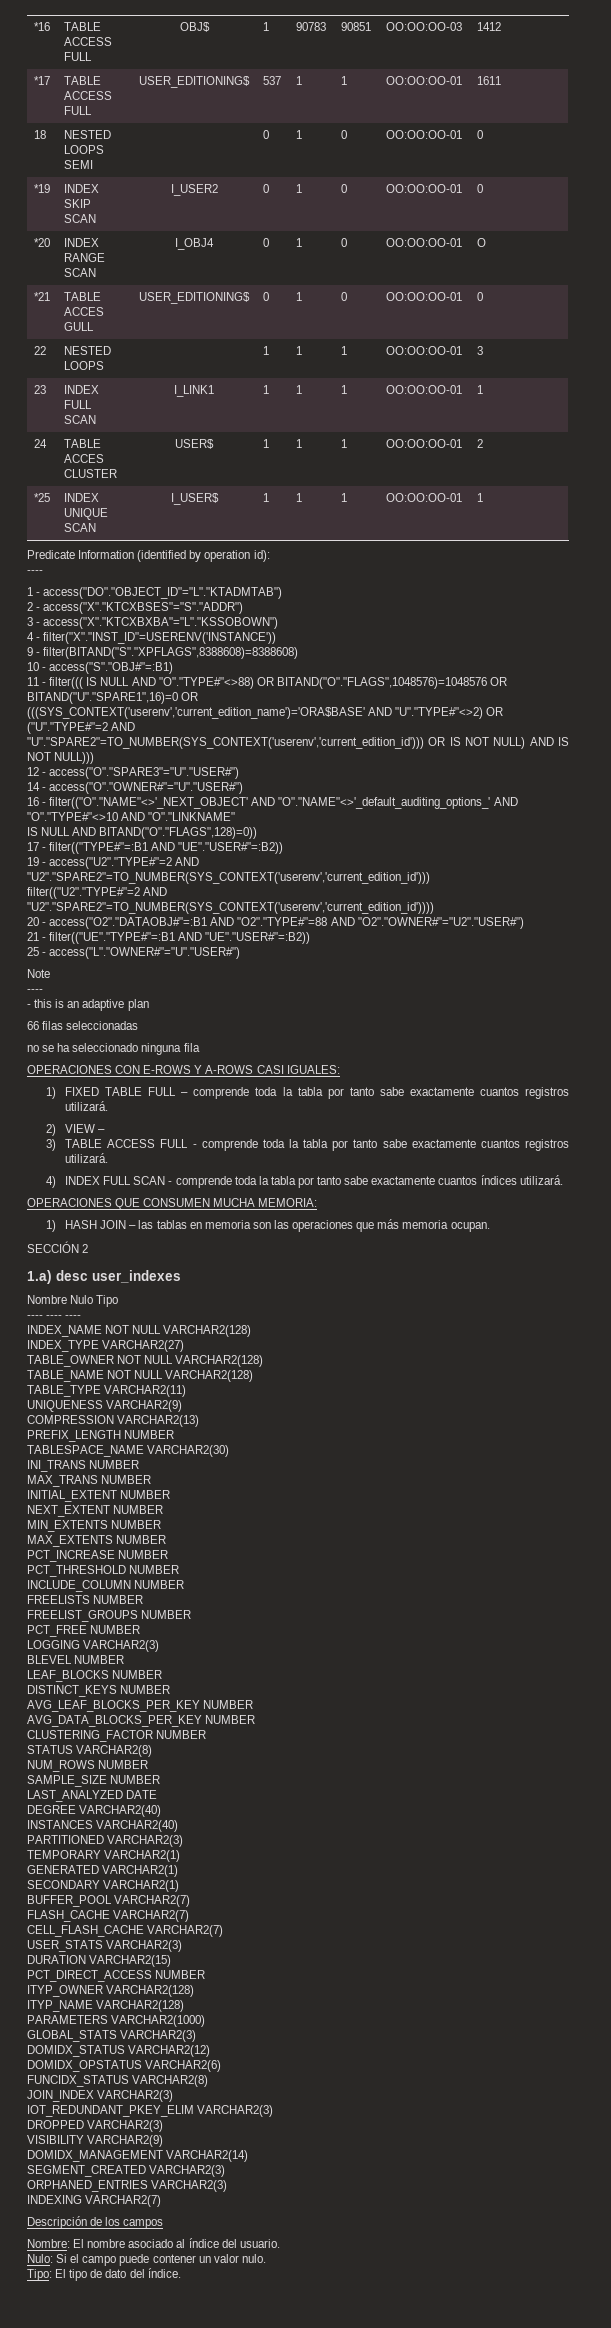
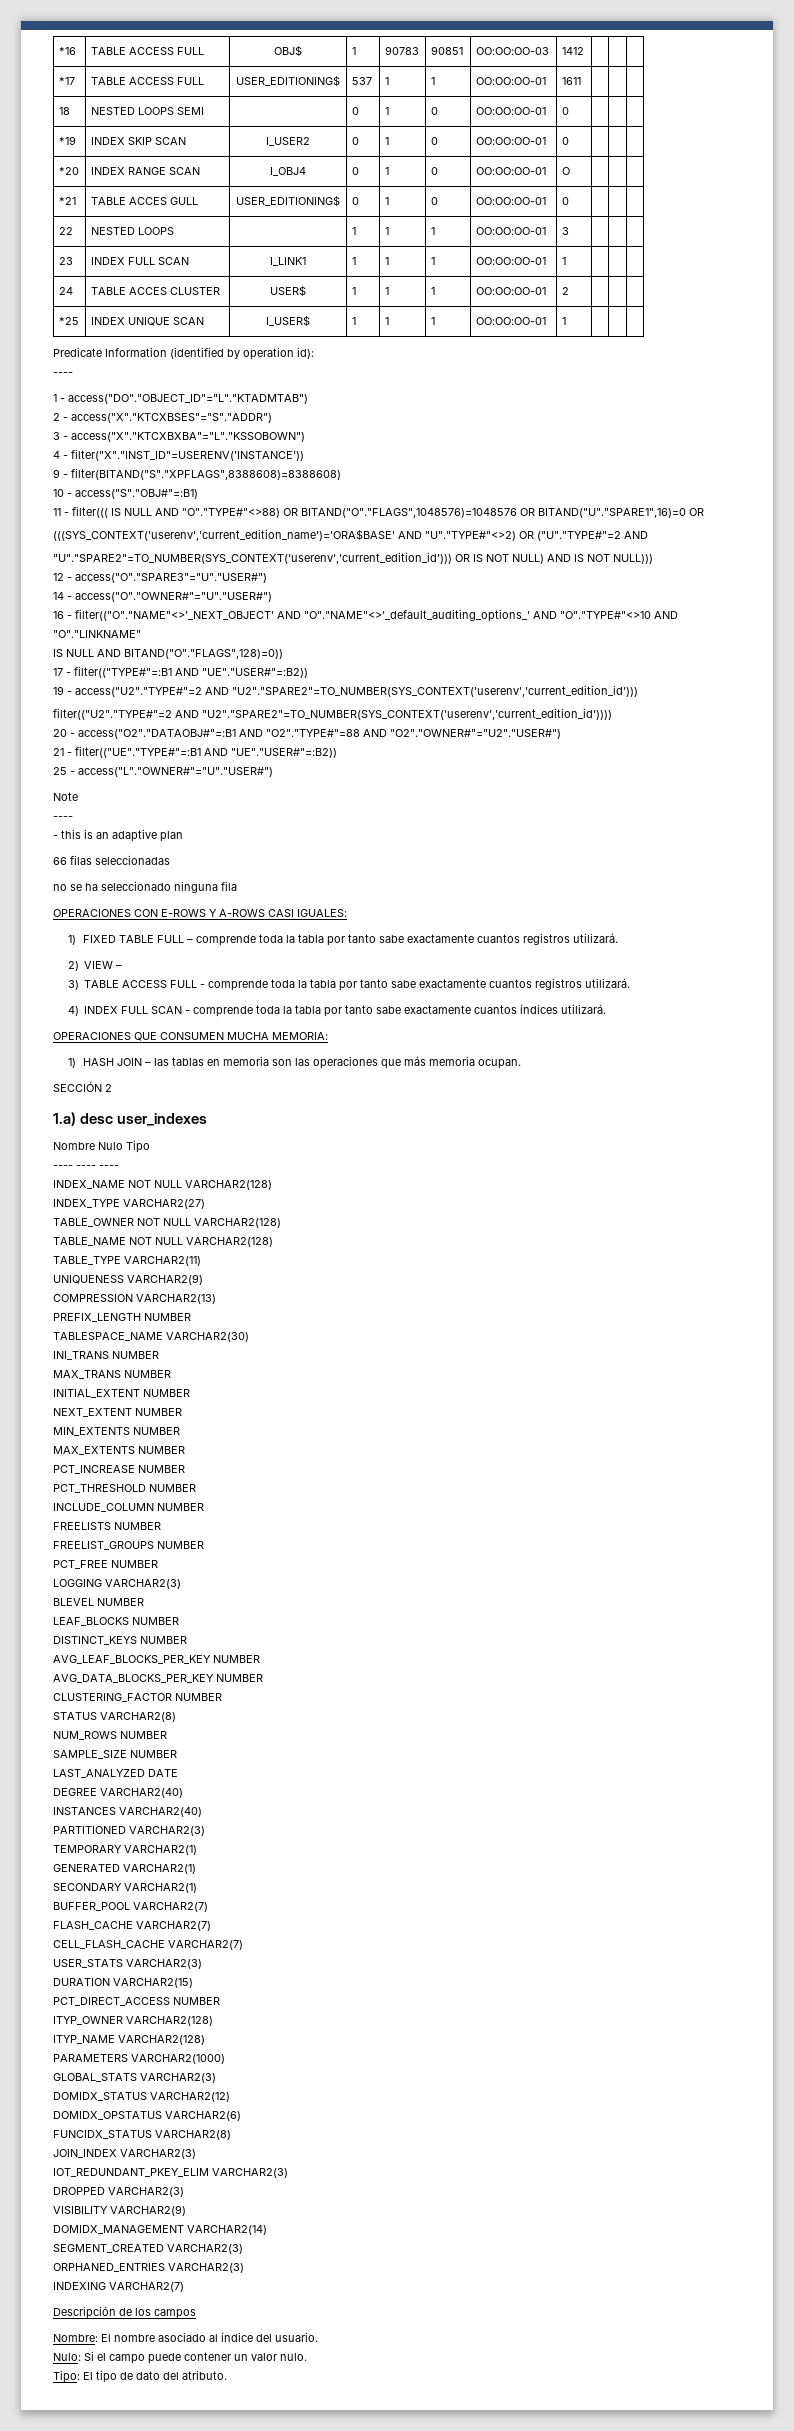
[147,2268,181,2278] índice. -> [182,2370,227,2380] atributo.

